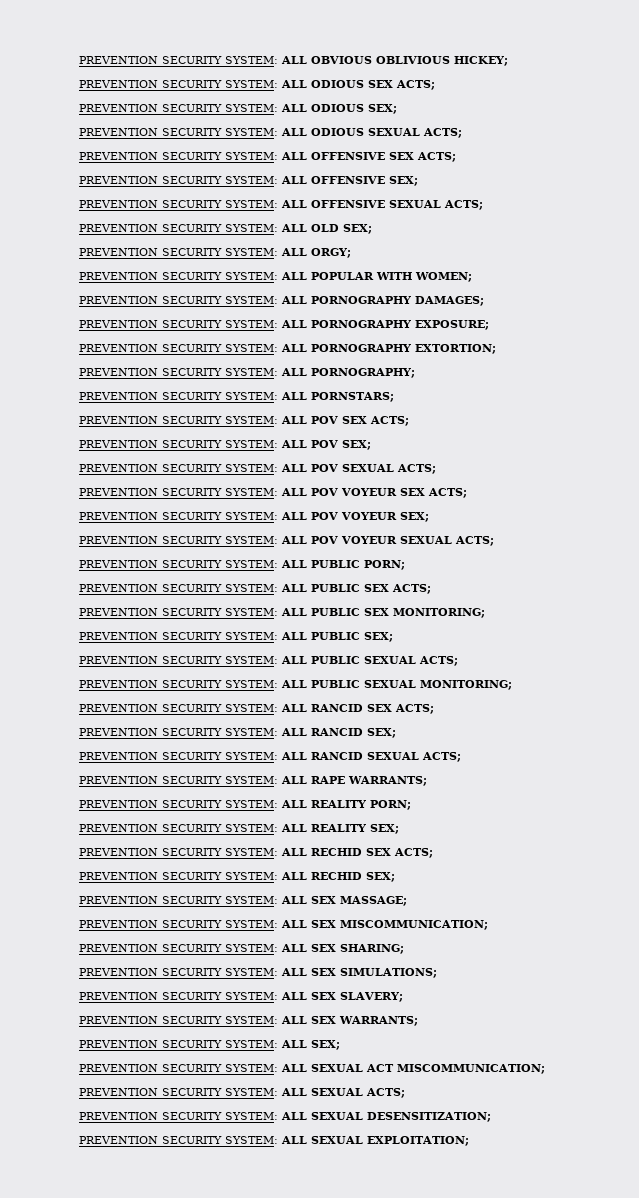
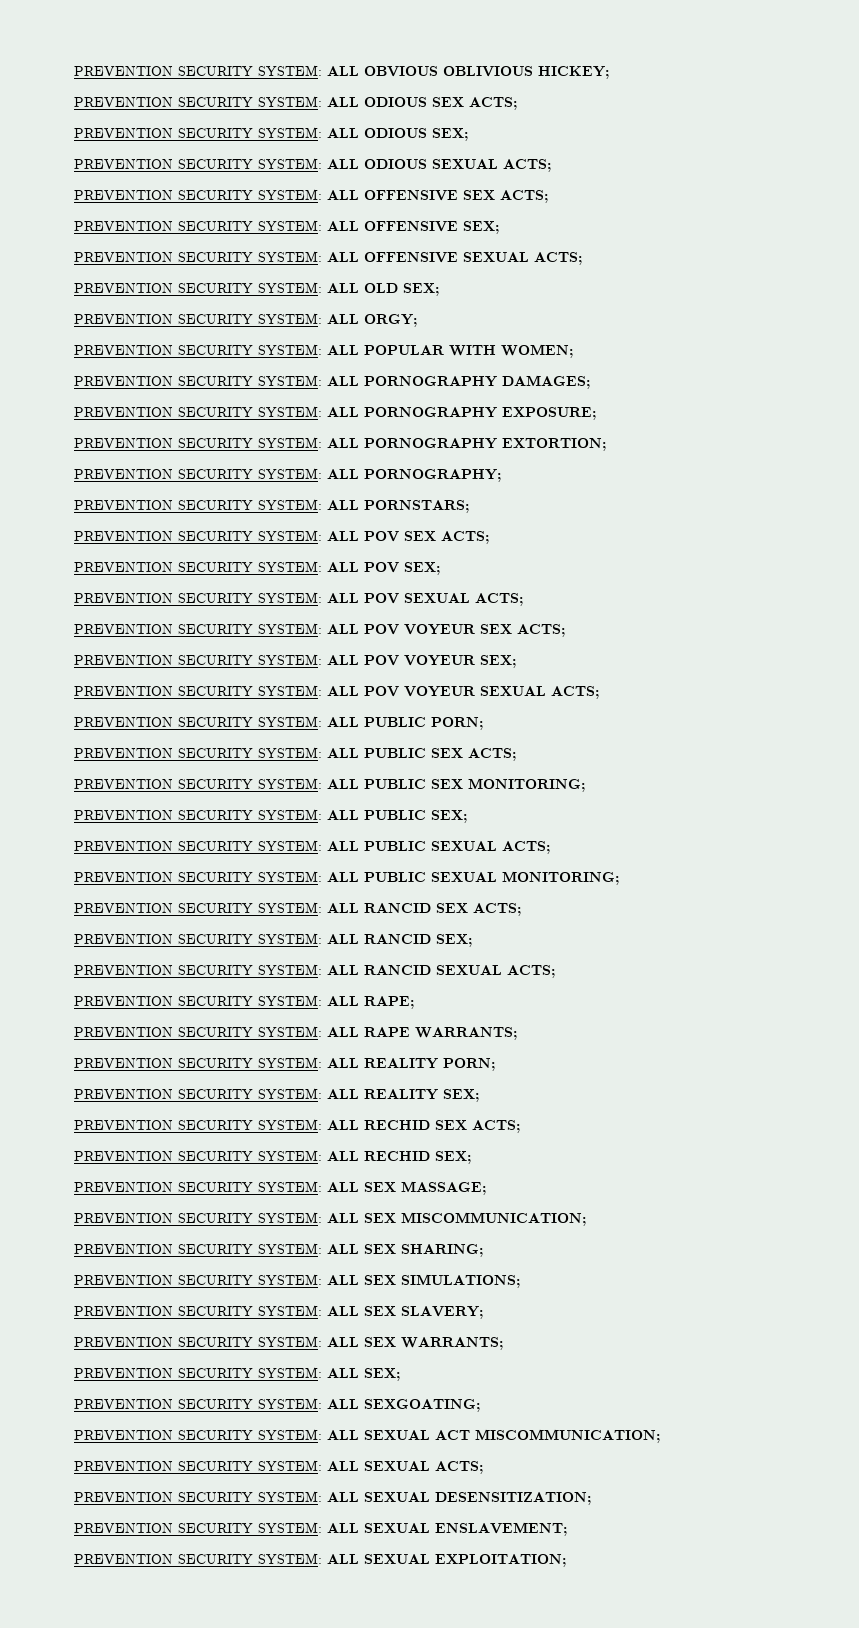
(462, 757) none -> [74,995,415,1009] // PREVENTION SECURITY SYSTEM: ALL RAPE;
(341, 1045) none -> [74,1398,481,1412] // PREVENTION SECURITY SYSTEM: ALL SEXGOATING;
(492, 1117) none -> [74,1522,568,1536] // PREVENTION SECURITY SYSTEM: ALL SEXUAL ENSLAVEMENT;

